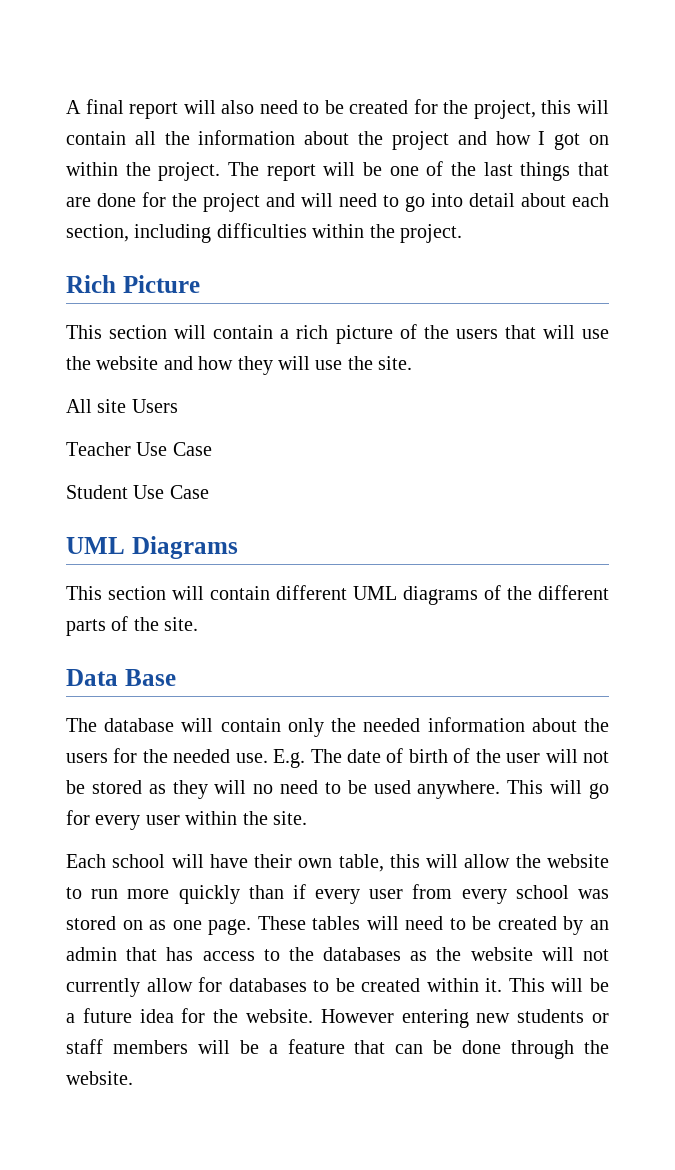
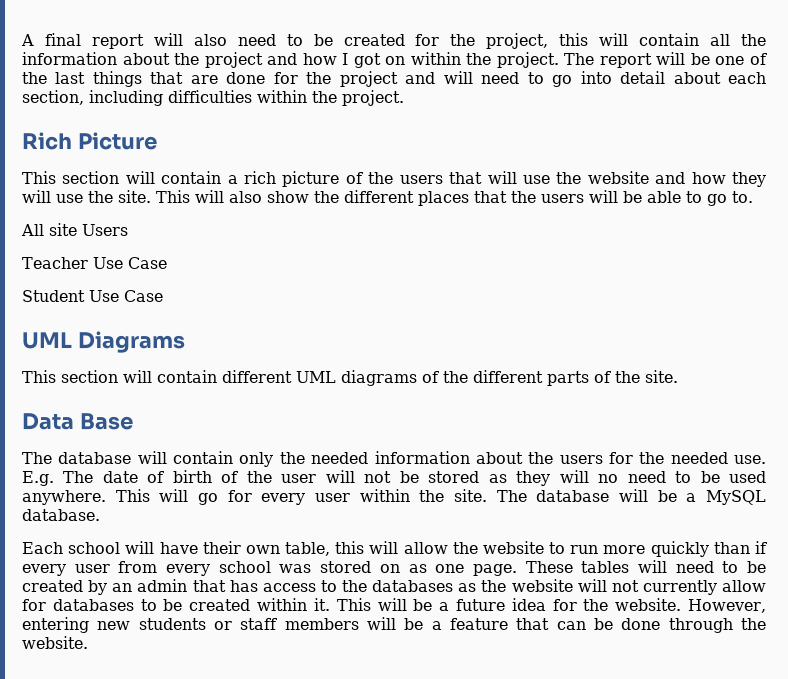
(413, 363) none -> [156,190,753,206] This will also show the different places that the users will be able to go to.
(307, 818) none -> [496,489,766,505] [22,509,100,521] The database will be a MySQL database.
[320,1009,394,1023] However -> [688,599,767,613] However,

